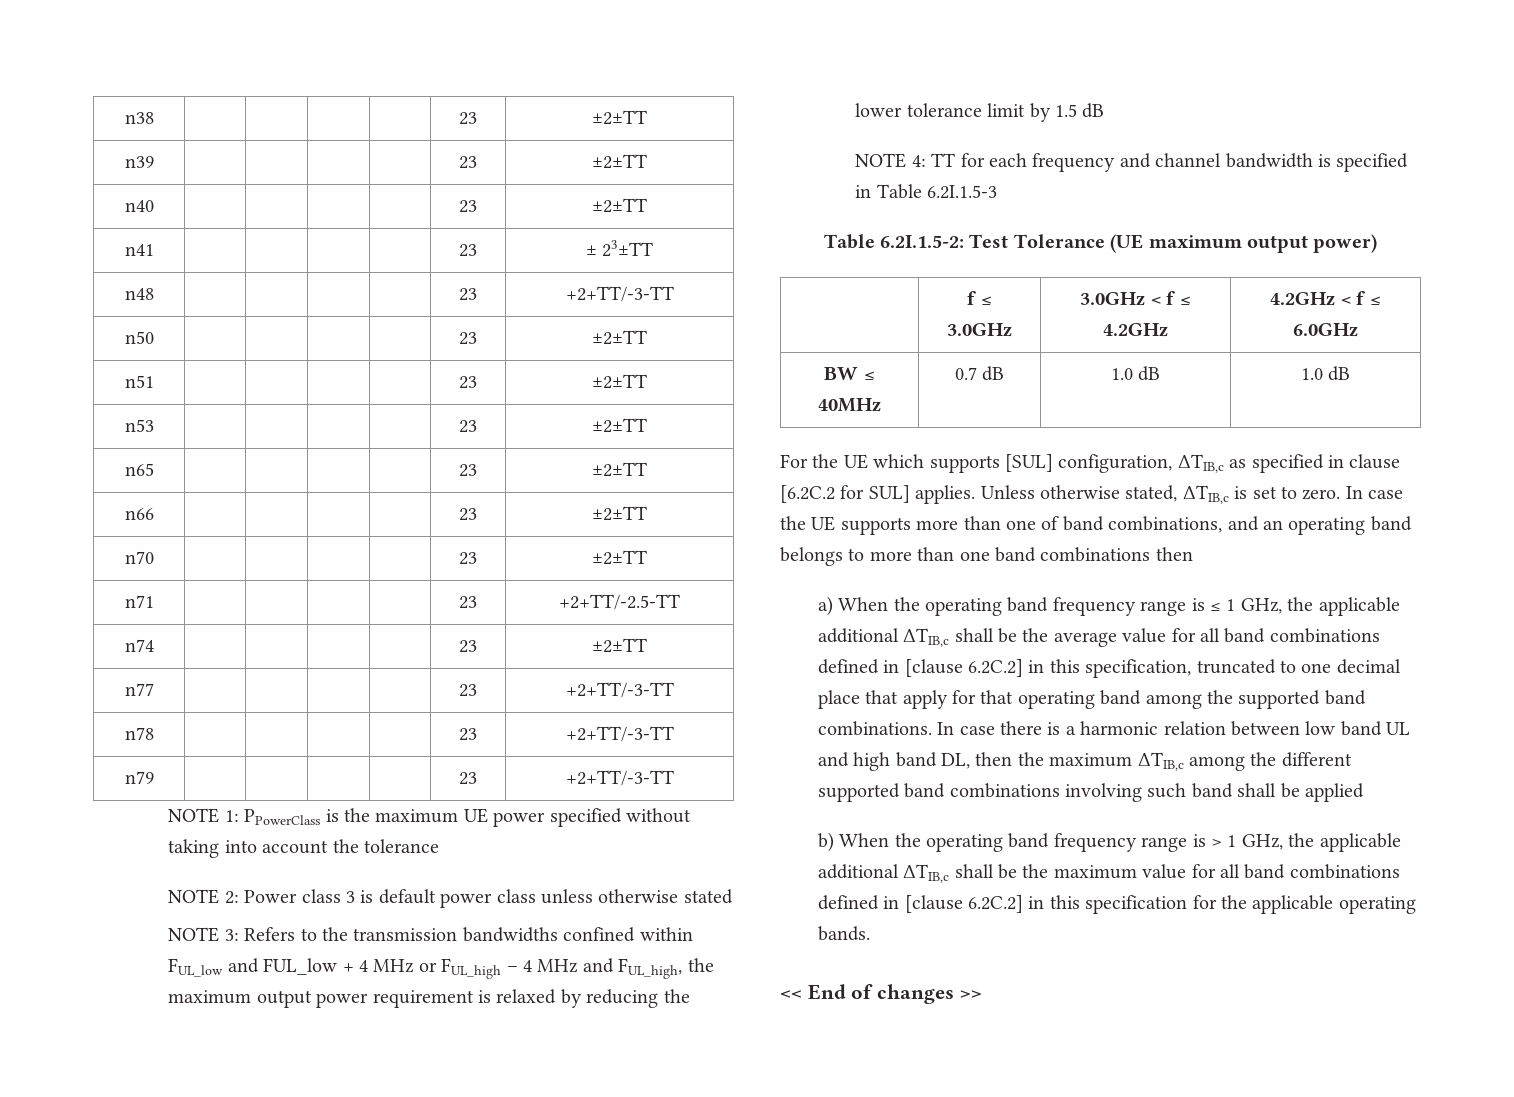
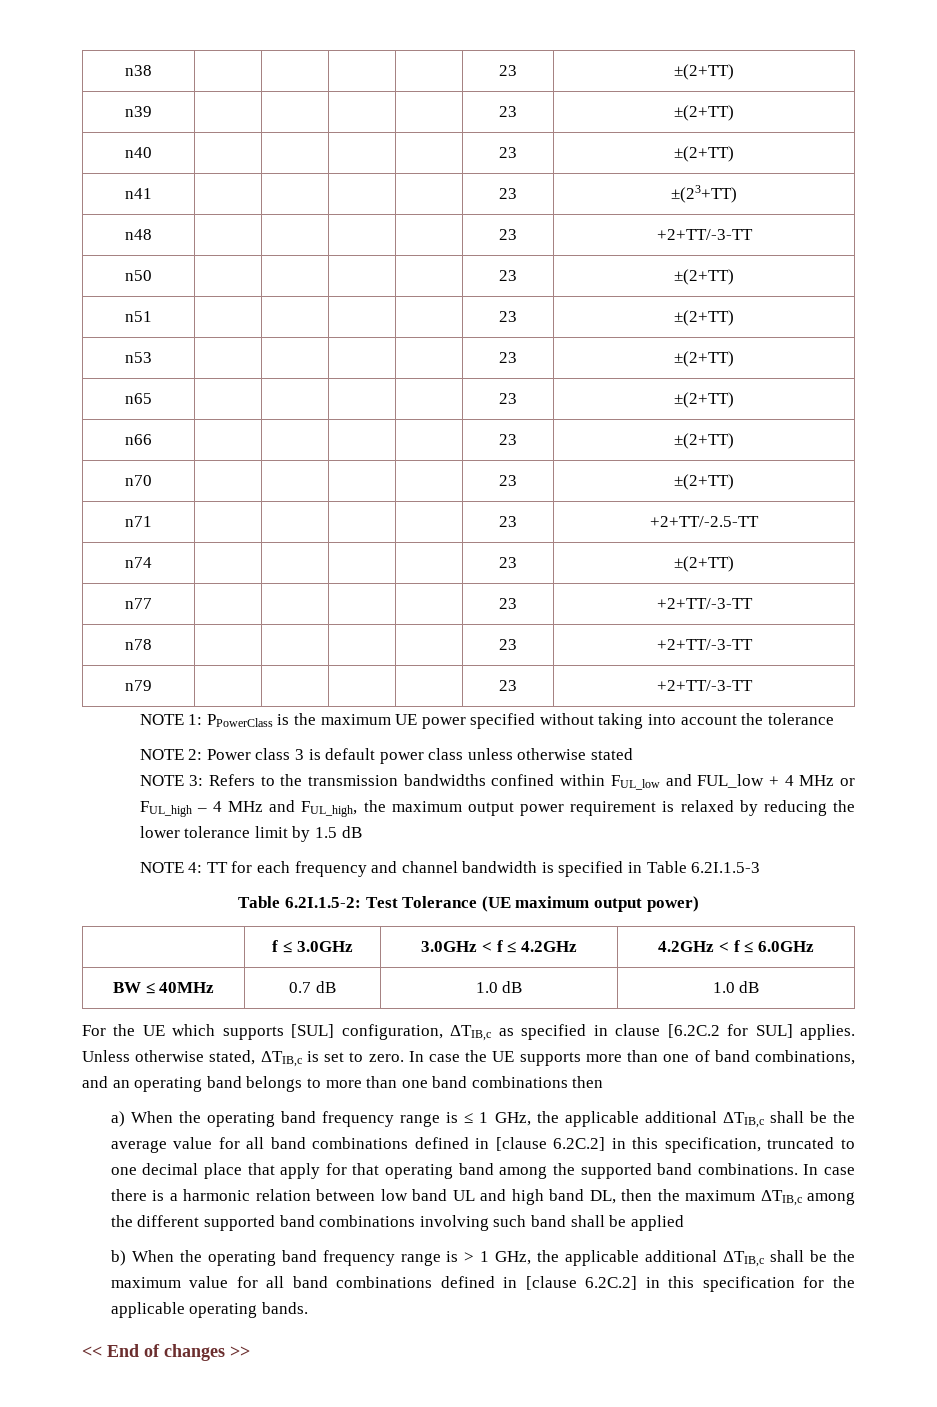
[592,110,647,125] ±2±TT -> [674,64,734,80] ±(2+TT)
[592,154,647,169] ±2±TT -> [674,105,734,121] ±(2+TT)
[592,198,647,213] ±2±TT -> [674,146,734,162] ±(2+TT)
[585,240,654,257] ± 23±TT -> [671,185,737,203] ±(23+TT)
[592,330,647,345] ±2±TT -> [674,269,734,285] ±(2+TT)
[592,374,647,389] ±2±TT -> [674,310,734,326] ±(2+TT)
[592,418,647,433] ±2±TT -> [674,351,734,367] ±(2+TT)
[592,462,647,477] ±2±TT -> [674,392,734,408] ±(2+TT)
[592,506,647,521] ±2±TT -> [674,433,734,449] ±(2+TT)
[592,550,647,565] ±2±TT -> [674,474,734,490] ±(2+TT)
[592,638,647,653] ±2±TT -> [674,556,734,572] ±(2+TT)

